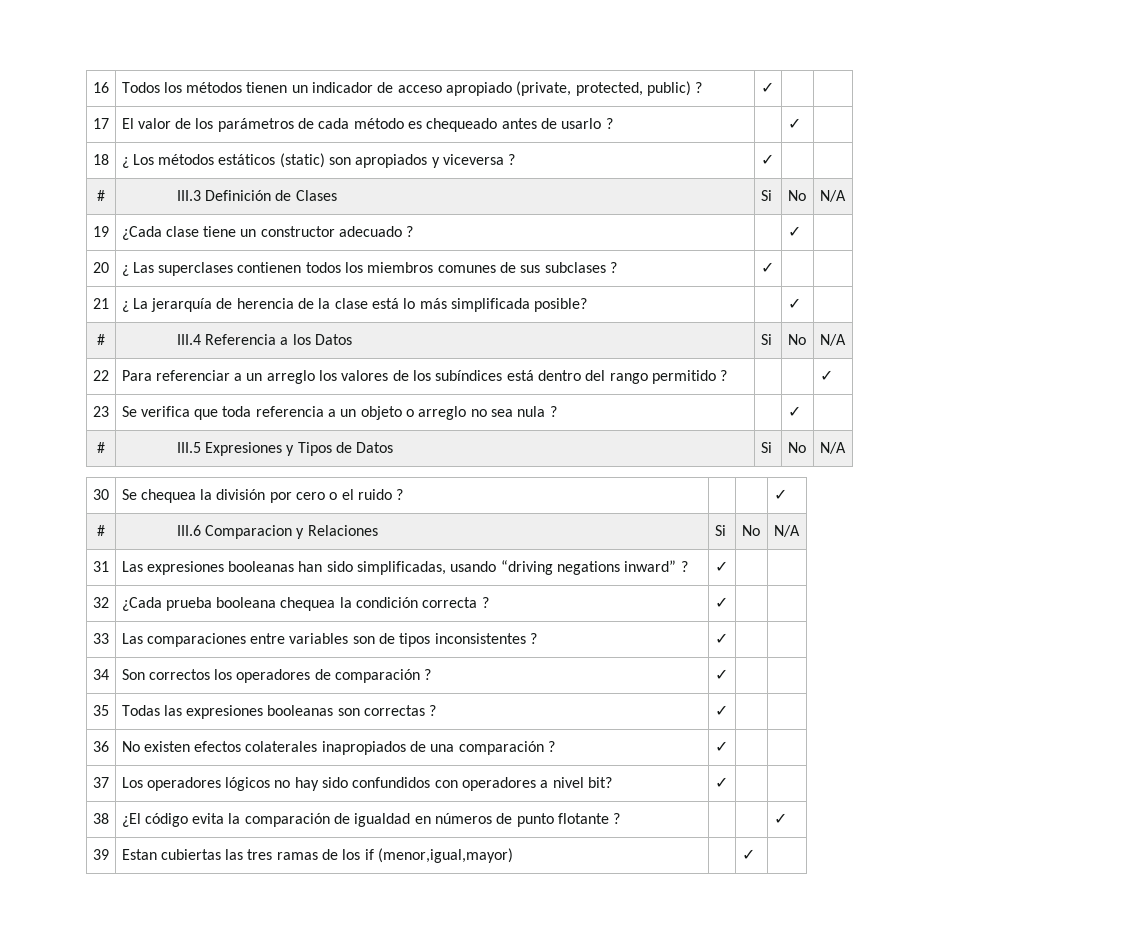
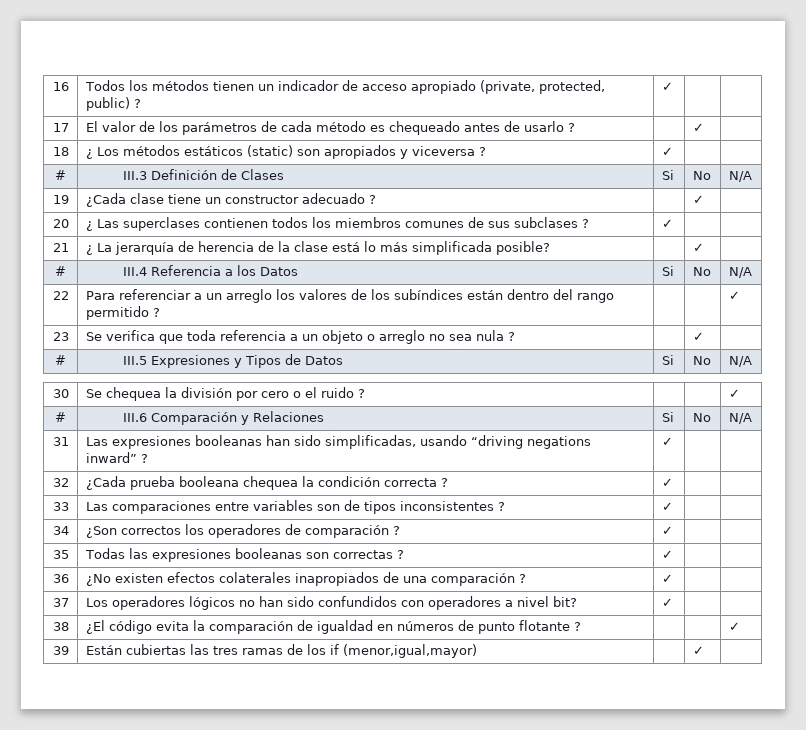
[506,370,534,381] está -> [466,290,503,300] están
[204,525,292,539] Comparacion -> [150,412,237,425] Comparación
[121,669,145,680] Son -> [85,526,117,538] ¿Son
[121,741,140,752] No -> [85,574,111,586] ¿No
[294,777,319,791] hay -> [258,596,283,607] han
[121,849,157,860] Estan -> [85,645,122,655] Están

